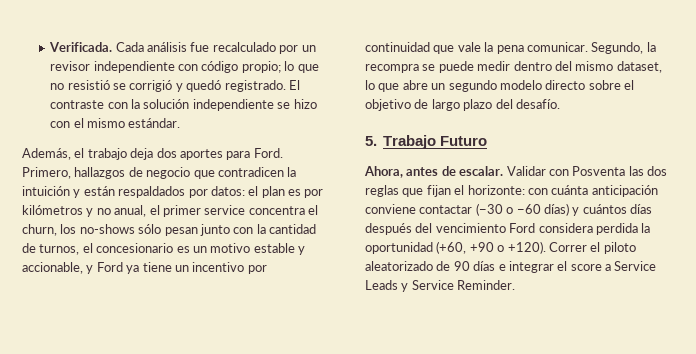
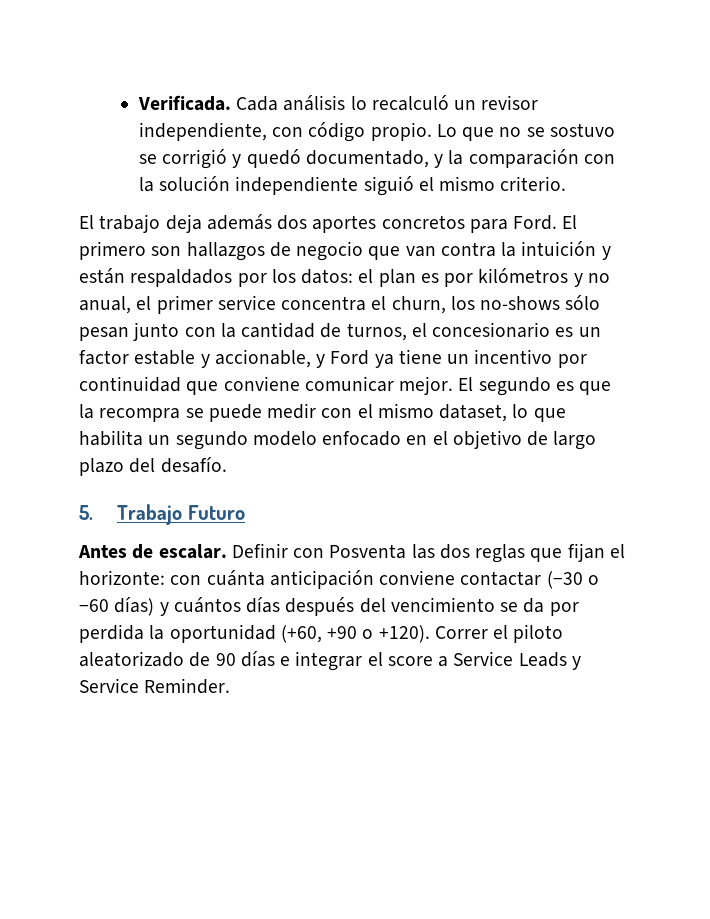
[190,42,299,54] fue recalculado por -> [350,95,449,111] lo recalculó
[93,61,175,73] independiente -> [138,122,267,141] independiente,
[241,61,319,73] [50,80,300,92] [50,99,317,111] [50,118,181,128] [22,148,85,160] propio; lo que no resistió se corrigió y quedó registrado. El contraste con la solución independiente se hizo con el mismo estándar. // Además, el -> [370,122,615,141] [138,149,615,169] [138,176,567,196] [79,215,94,229] propio. Lo que no se sostuvo se corrigió y quedó documentado, y la comparación con la solución independiente siguió el mismo criterio. // El
(154, 154) none -> [206,214,272,230] además
(223, 154) none -> [381,215,465,229] concretos
[22,167,71,179] Primero, -> [562,215,578,229] [79,241,182,260] El primero son
[217,167,284,177] contradicen -> [405,242,496,257] van contra
(208, 193) none -> [271,269,296,283] los
[210,243,251,253] motivo -> [79,350,129,365] factor
[457,42,644,54] vale la pena comunicar. Segundo, -> [223,376,612,396] conviene comunicar mejor. El segundo es que
[513,61,572,71] dentro del -> [321,404,373,418] con el
[402,80,428,90] abre -> [79,430,143,446] habilita
[545,80,621,90] directo sobre -> [322,431,428,446] enfocado en
[364,166,439,178] Ahora, antes -> [78,545,127,558] Antes
[506,166,546,176] Validar -> [231,543,288,558] Definir
[509,223,593,233] Ford considera -> [500,598,579,616] se da por

